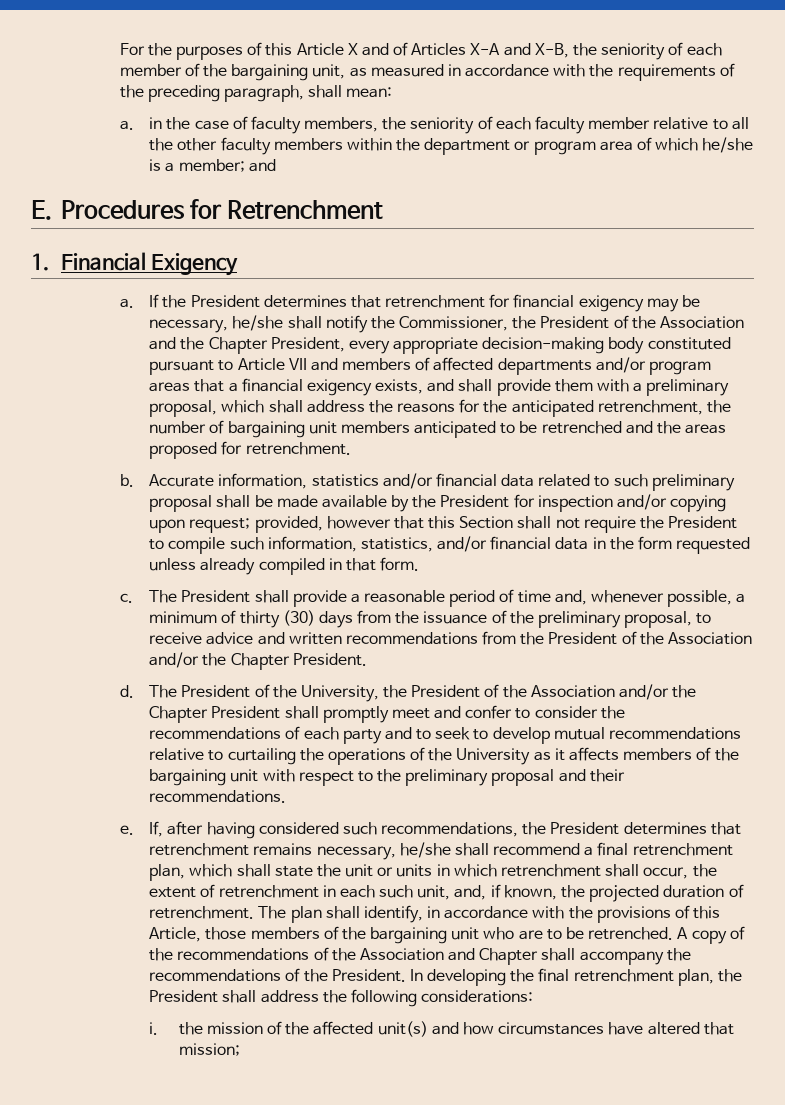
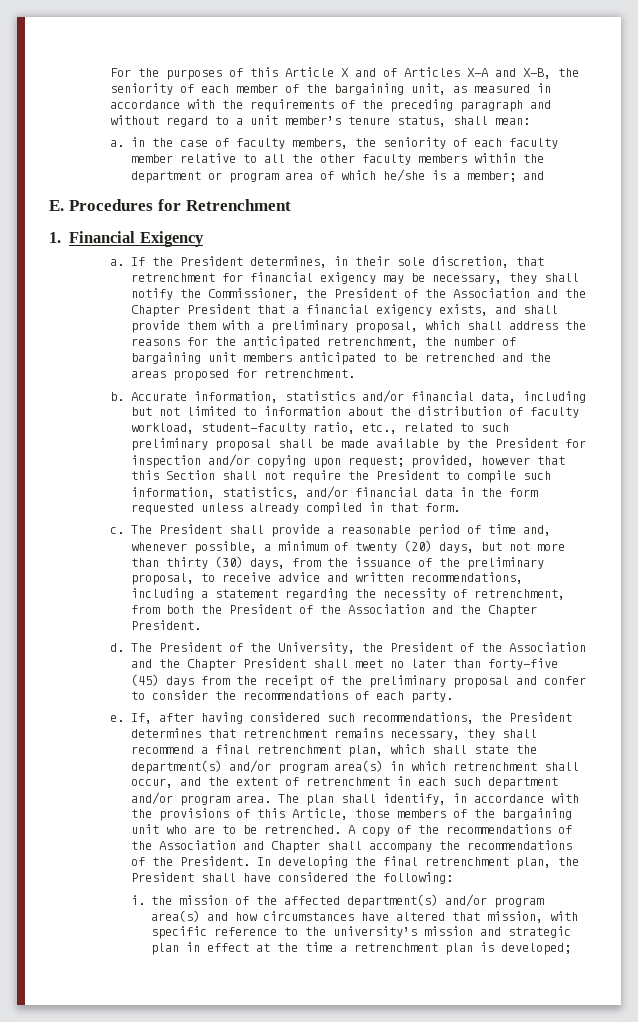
[224,85,305,102] paragraph, -> [460,100,552,112] [110,115,447,127] paragraph and without regard to a unit member’s tenure status,
[263,295,347,308] determines -> [249,256,509,268] determines, in their sole discretion,
[232,315,284,331] he/she -> [508,273,537,284] they
[270,337,731,354] [149,357,712,375] [149,382,191,392] President, every appropriate decision-making body constituted pursuant to Article VII and members of affected departments and/or program areas -> [186,304,250,314] President
[501,474,535,487] data -> [480,391,586,403] [130,406,579,418] [130,422,397,434] data, including but not limited to information about the distribution of faculty workload, student-faculty ratio, etc.,
(237, 617) none -> [354,540,565,553] [130,558,159,567] twenty (20) days, but not more than
[318,611,353,628] days -> [249,558,285,569] days,
[345,631,753,645] [149,652,200,668] recommendations from the President of the Association and/or -> [410,572,523,584] [130,588,565,600] [130,604,453,614] recommendations, including a statement regarding the necessity of retrenchment, from both the President of the Association and
[619,684,670,700] and/or -> [130,659,152,668] and
[322,706,430,723] promptly meet -> [354,658,558,670] [130,674,509,688] meet no later than forty-five (45) days from the receipt of the preliminary proposal
[342,727,742,744] [149,747,739,765] [149,769,625,786] [149,790,287,803] party and to seek to develop mutual recommendations relative to curtailing the operations of the University as it affects members of the bargaining unit with respect to the preliminary proposal and their recommendations. -> [410,691,453,703] party.
[399,842,451,858] he/she -> [466,729,495,740] they
[345,864,433,877] unit or units -> [130,760,383,774] department(s) and/or program area(s)
(689, 873) none -> [179,777,201,786] and
[417,884,744,902] [149,906,255,919] unit, and, if known, the projected duration of retrenchment. -> [487,777,558,789] [130,792,271,806] department and/or program area.
[260,989,534,1007] address the following considerations: -> [242,872,453,884] have considered the following:
[377,1021,428,1037] unit(s) -> [346,894,544,908] [150,910,200,922] department(s) and/or program area(s)
[178,1043,240,1056] mission; -> [486,911,578,923] [150,926,571,939] [150,942,571,955] mission, with specific reference to the university’s mission and strategic plan in effect at the time a retrenchment plan is developed;

